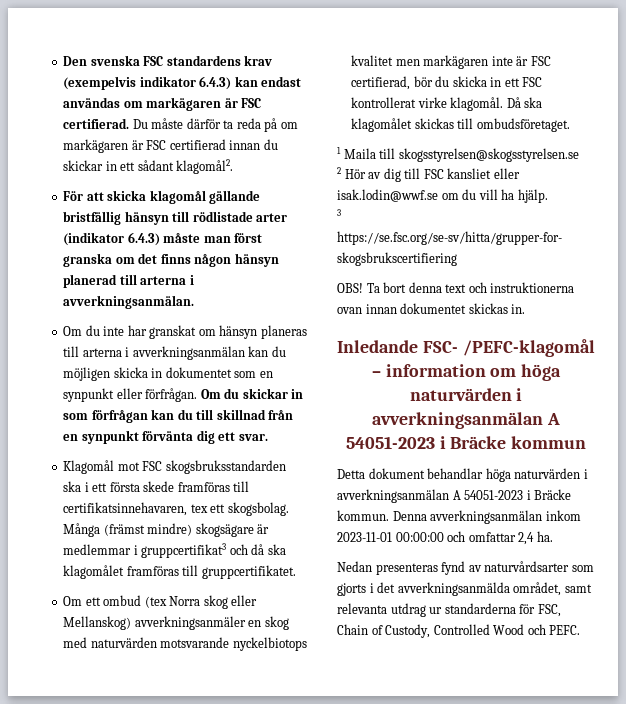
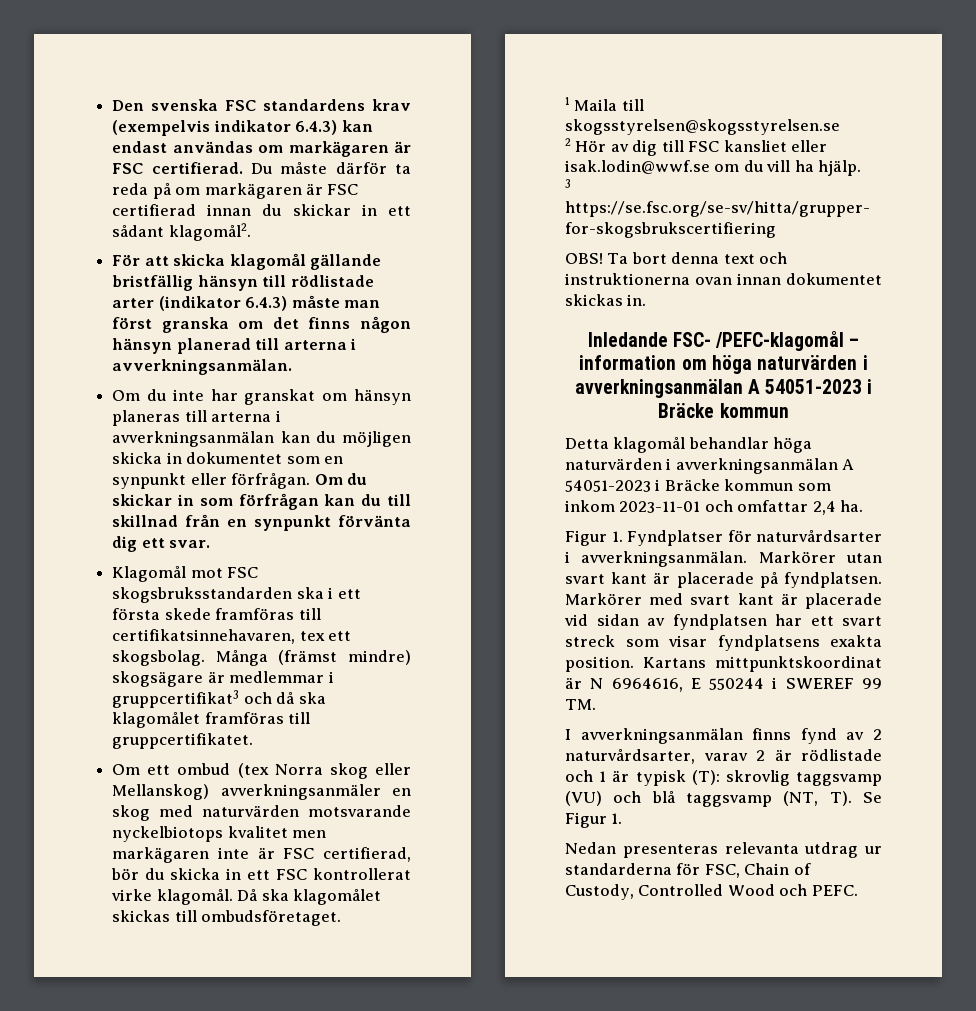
[368,468,425,479] dokument -> [613,437,686,453] klagomål
[337,510,543,524] kommun. Denna avverkningsanmälan -> [724,479,831,491] kommun som
[395,532,444,542] 00:00:00 -> (701, 507) none
[337,561,594,575] [337,582,592,596] Nedan presenteras fynd av naturvårdsarter som gjorts i det avverkningsanmälda området, samt -> [565,530,882,546] [565,551,882,567] [565,572,882,588] [565,593,882,609] [564,614,882,630] [565,635,882,651] [565,656,882,672] [565,677,882,692] [565,699,596,710] [565,728,882,744] [565,749,882,764] [565,770,882,786] [565,791,882,807] [565,812,623,828] [565,842,718,858] Figur 1. Fyndplatser för naturvårdsarter i avverkningsanmälan. Markörer utan svart kant är placerade på fyndplatsen. Markörer med svart kant är placerade vid sidan av fyndplatsen har ett svart streck som visar fyndplatsens exakta position. Kartans mittpunktskoordinat är N 6964616, E 550244 i SWEREF 99 TM. // I avverkningsanmälan finns fynd av 2 naturvårdsarter, varav 2 är rödlistade och 1 är typisk (T): skrovlig taggsvamp (VU) och blå taggsvamp (NT, T). Se Figur 1. // Nedan presenteras

